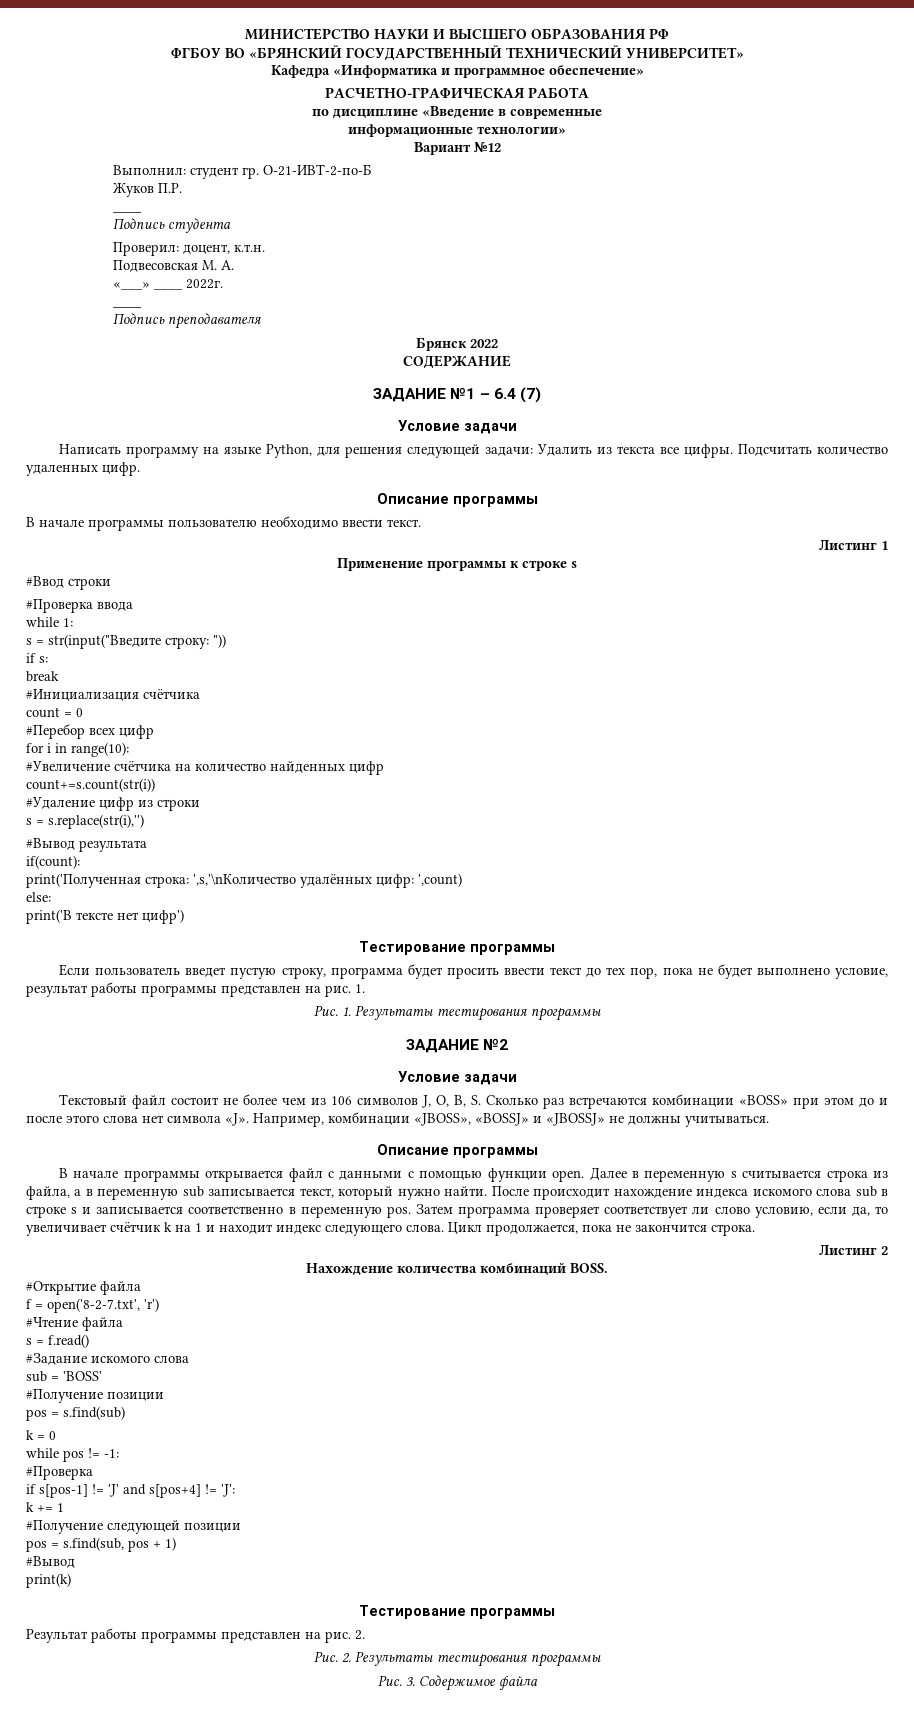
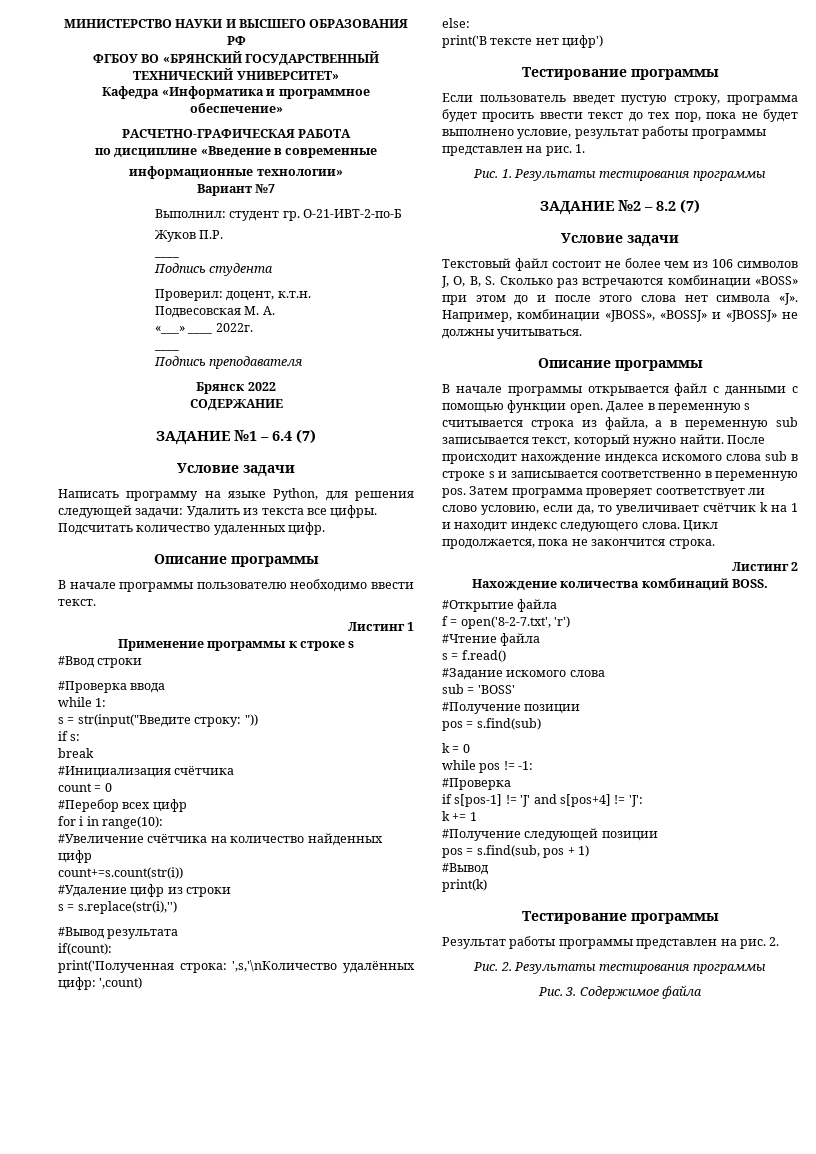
[472,142,501,152] №12 -> [255,184,276,193] №7
(509, 1044) none -> [644,199,700,214] – 8.2 (7)

